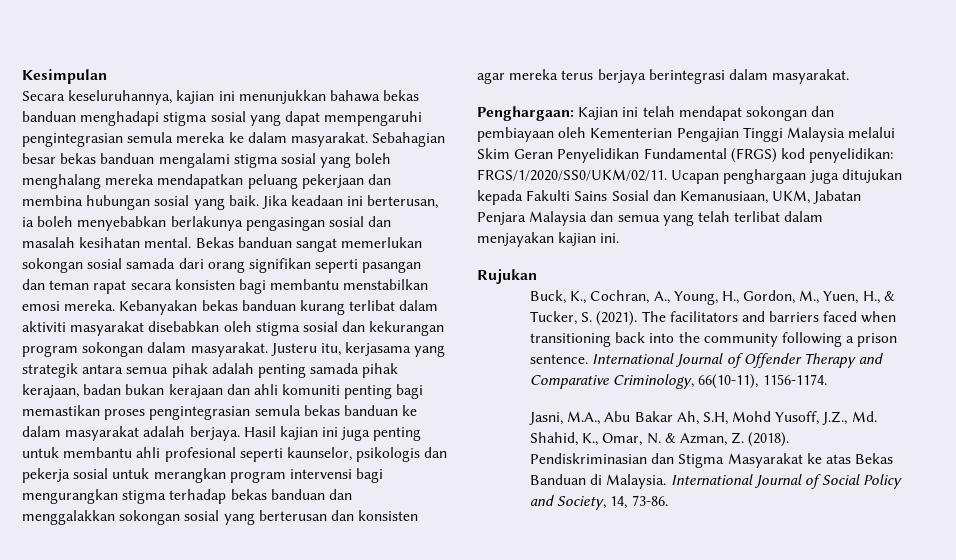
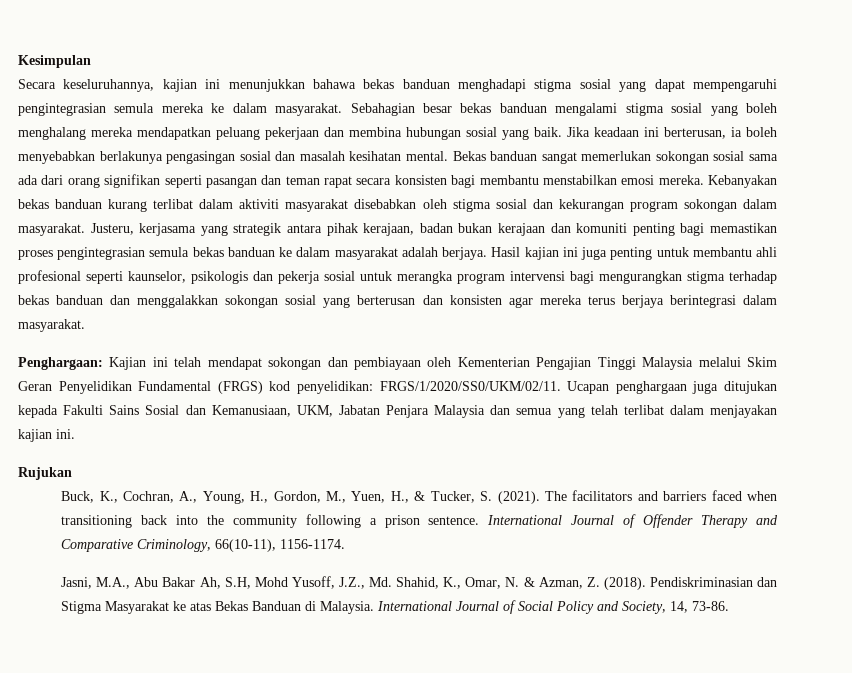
[126,258,176,269] samada -> [748,154,778,161] [18,175,38,185] sama ada
[270,343,341,356] Justeru itu, -> [90,223,134,235] Justeru,
[126,363,360,378] semua pihak adalah penting samada -> (322, 228) none
[253,384,278,395] ahli -> (571, 228) none
[153,468,226,483] merangkan -> [397,271,453,284] merangka

